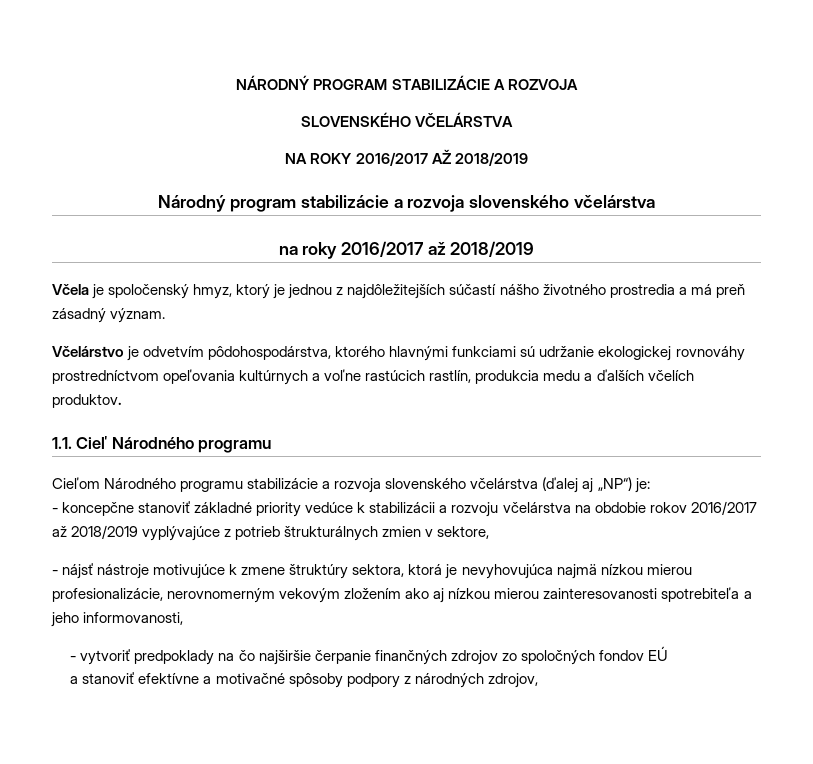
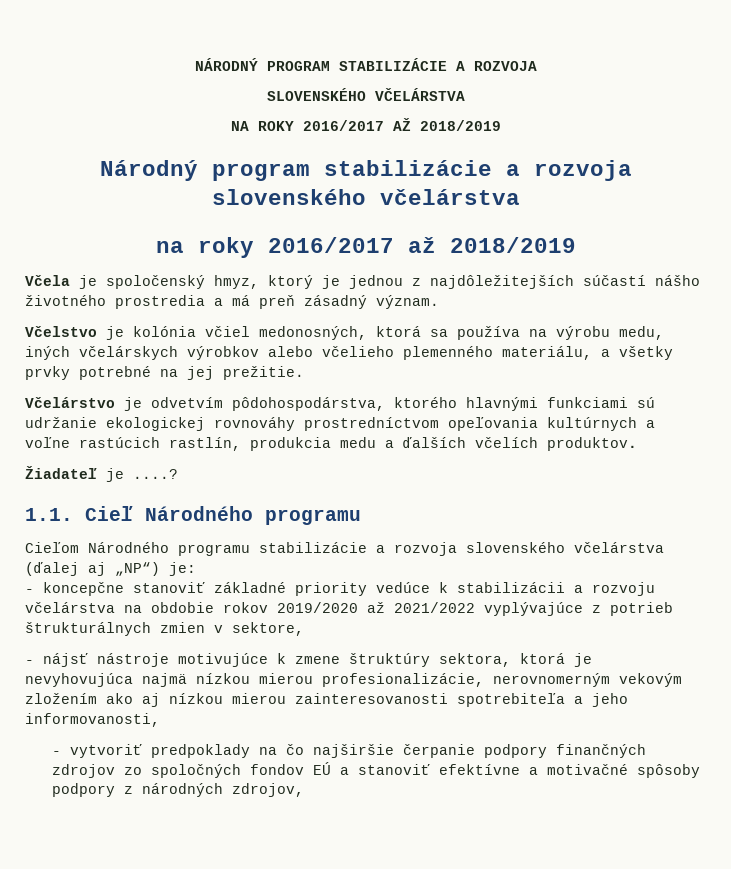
(166, 315) none -> [25,326,664,340] [25,346,673,360] [25,366,304,380] // Včelstvo je kolónia včiel medonosných, ktorá sa používa na výrobu medu, iných včelárskych výrobkov alebo včelieho plemenného materiálu, a všetky prvky potrebné na jej prežitie.
(122, 401) none -> [25,466,178,482] // Žiadateľ je ....?
[690,501,757,515] [52,525,139,539] 2016/2017 až 2018/2019 -> [277,602,475,613] 2019/2020 až 2021/2022
(371, 657) none -> [483,744,547,758] podpory
(668, 653) // -> (331, 768) none

